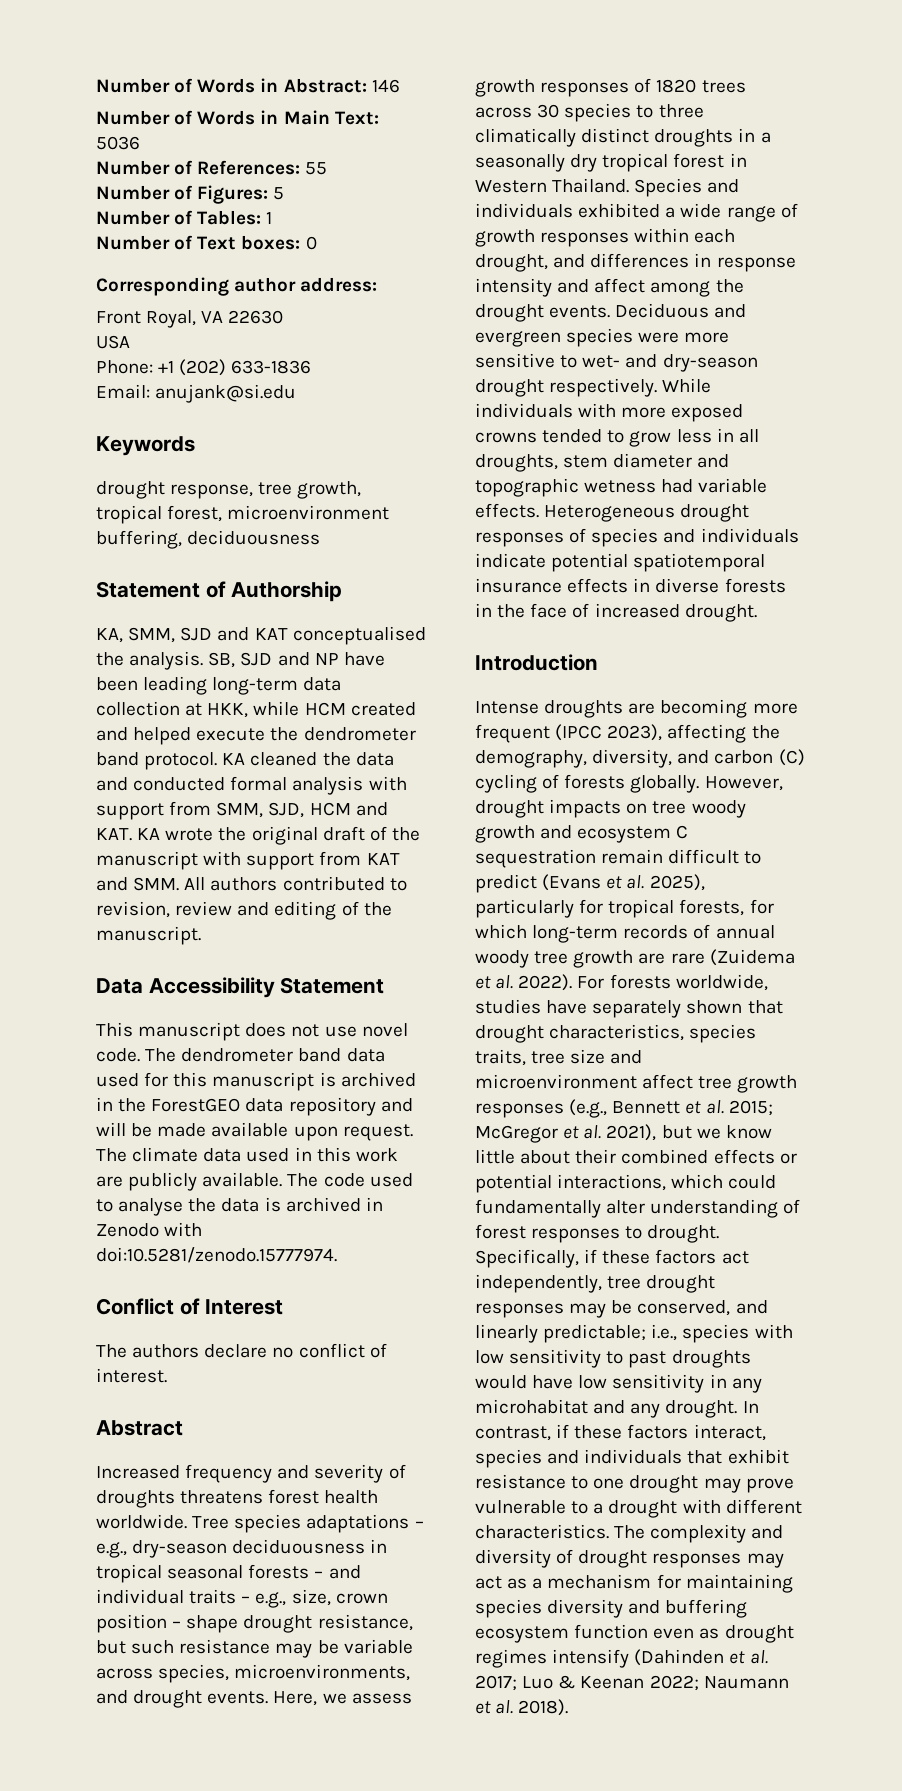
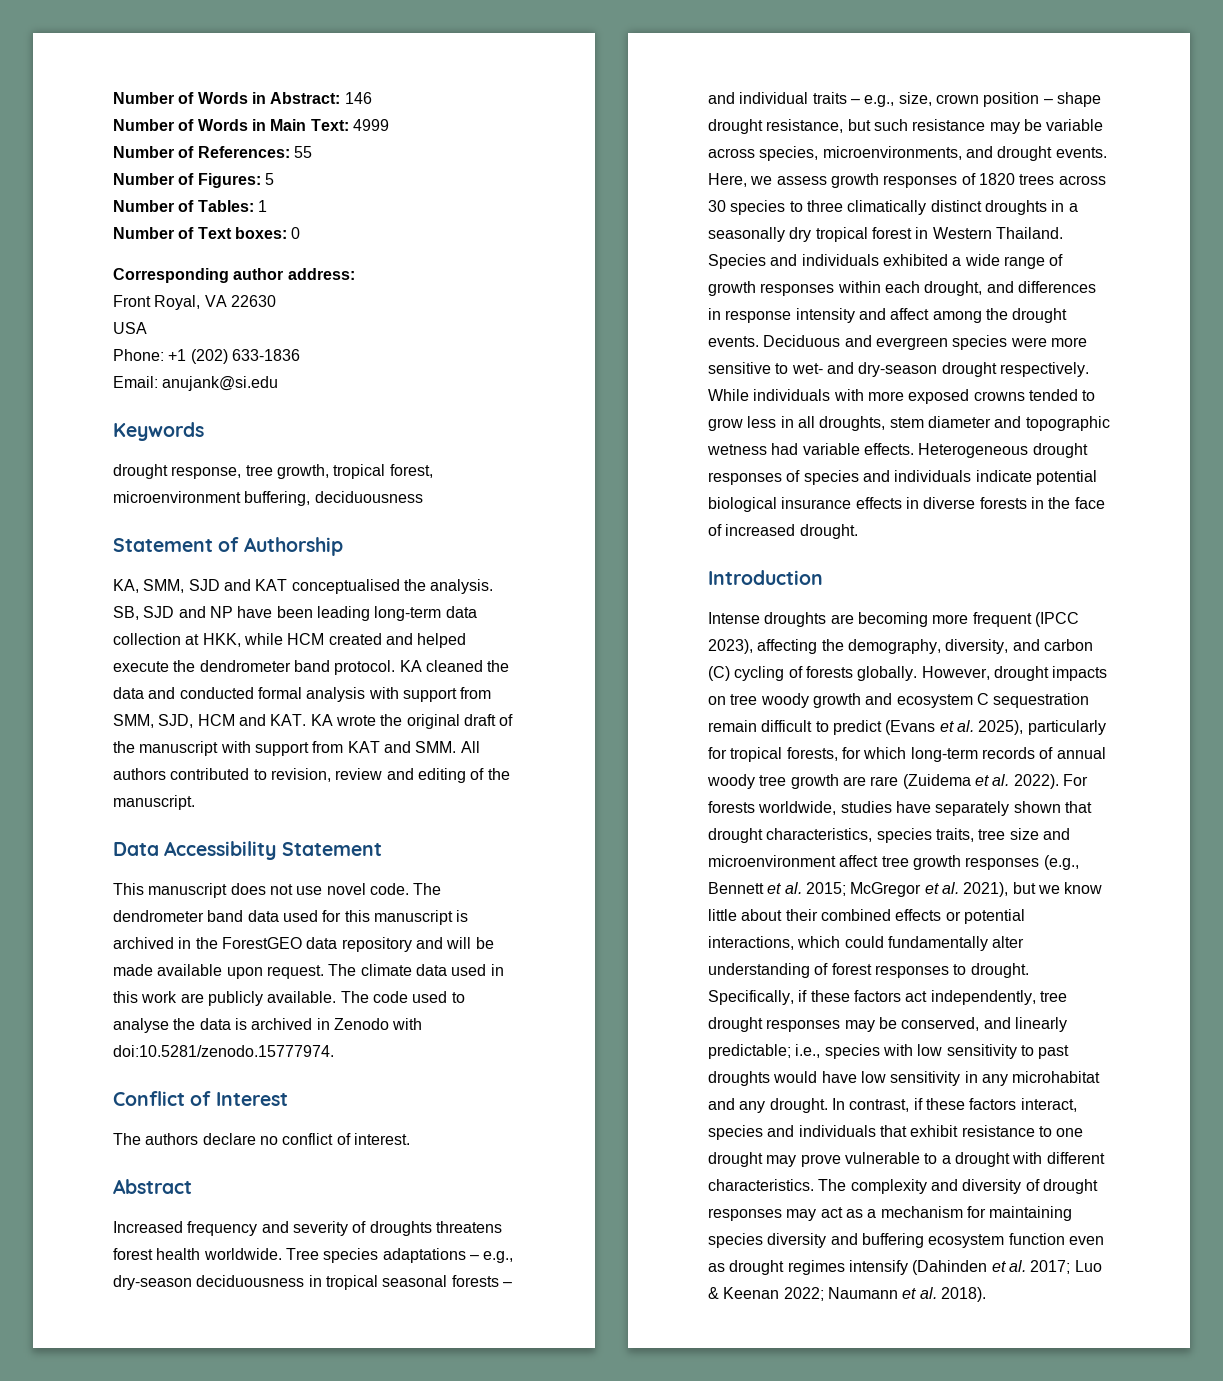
[96,136,140,150] 5036 -> [352,119,389,131] 4999
[633,553,766,572] spatiotemporal -> [708,497,777,512] biological

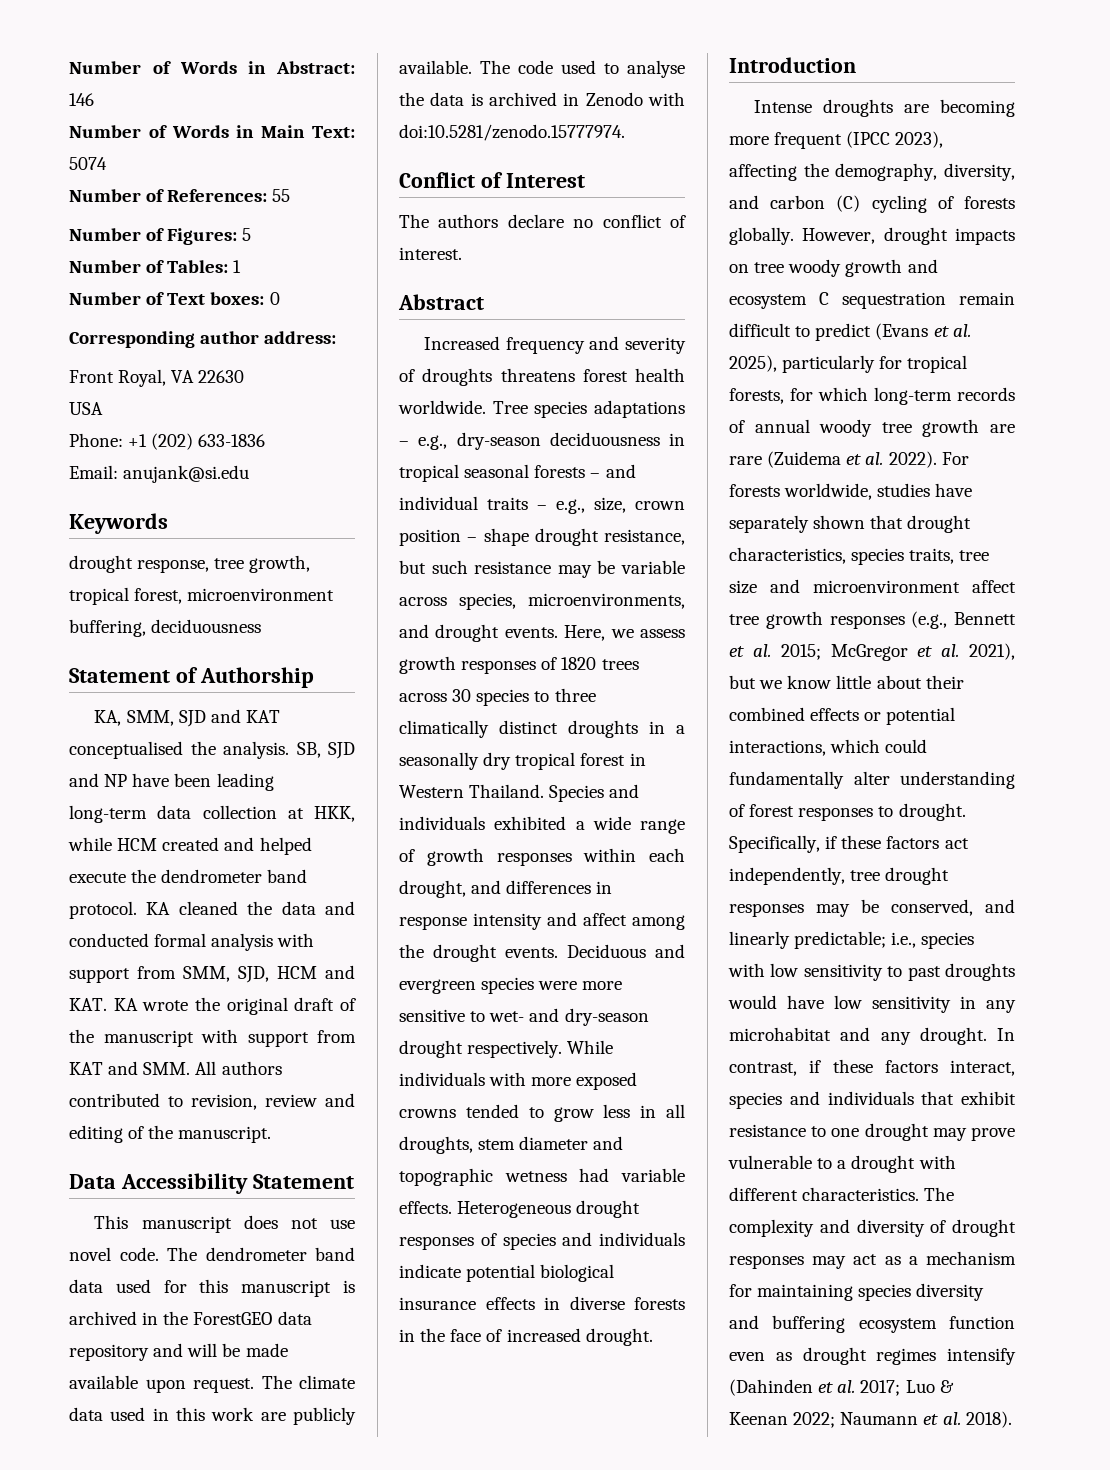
[352,119,389,131] 4999 -> [69,157,107,170] 5074

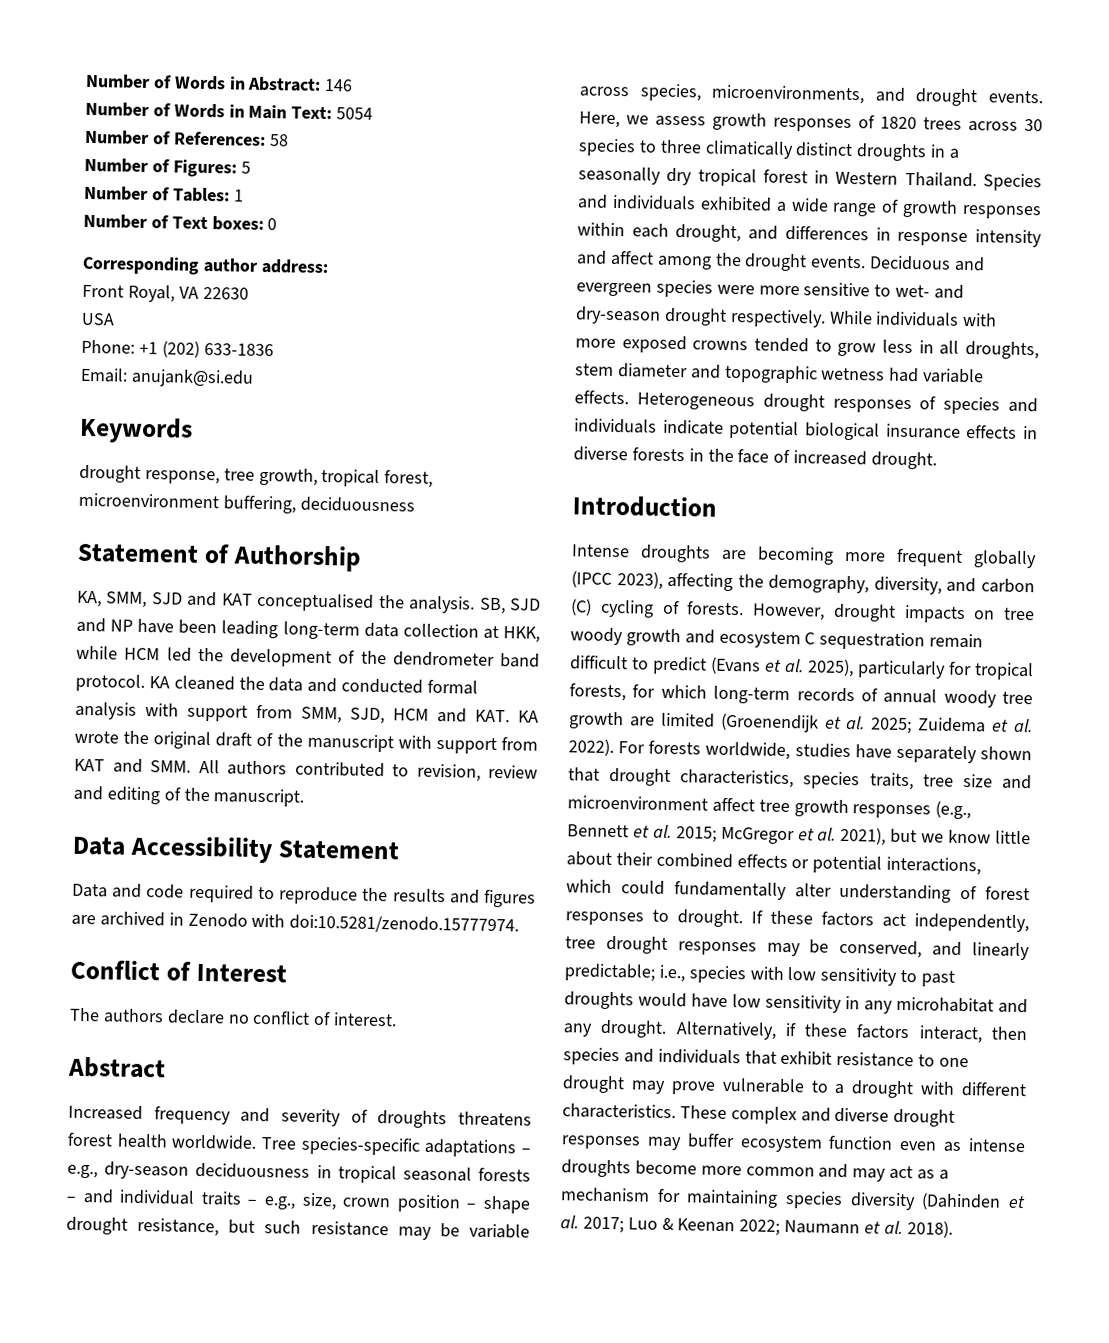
[69,157,107,170] 5074 -> [336,107,374,120] 5054
[272,189,291,202] 55 -> [268,134,289,147] 58
[162,837,312,855] [69,872,126,883] created and helped execute -> [166,647,356,668] led the development of
[94,1215,355,1233] [69,1247,355,1261] [69,1279,356,1297] [69,1311,312,1325] [69,1343,288,1361] [69,1375,355,1393] [69,1407,356,1425] [399,60,685,78] [399,92,483,106] This manuscript does not use novel code. The dendrometer band data used for this manuscript is archived in the ForestGEO data repository and will be made available upon request. The climate data used in this work are publicly available. The code used to analyse the data is -> [72,883,536,908] [71,914,96,926] Data and code required to reproduce the results and figures are
[534,401,588,418] species -> [300,1136,420,1156] species-specific
(843, 140) none -> [973,550,1037,569] globally
[964,196,1015,209] [729,227,794,245] forests globally. -> [686,601,745,616] forests.
[729,451,842,468] rare (Zuidema -> [660,712,987,735] limited (Groenendijk et al. 2025; Zuidema
[729,835,838,853] Specifically, if -> [751,910,763,924] If
[997,1028,1015,1041] [729,1062,797,1076] In contrast, -> [675,1021,777,1040] Alternatively,
(1015, 1068) none -> [991,1026,1027,1041] then
[924,1187,955,1201] [729,1219,1016,1237] [729,1255,804,1269] The complexity and diversity of drought responses -> [679,1105,956,1127] [561,1133,1026,1153] [561,1159,849,1179] These complex and diverse drought responses may buffer ecosystem function even as intense droughts become more common and
[729,1315,1015,1333] [729,1347,1016,1365] and buffering ecosystem function even as drought regimes intensify -> (916, 1201) none

